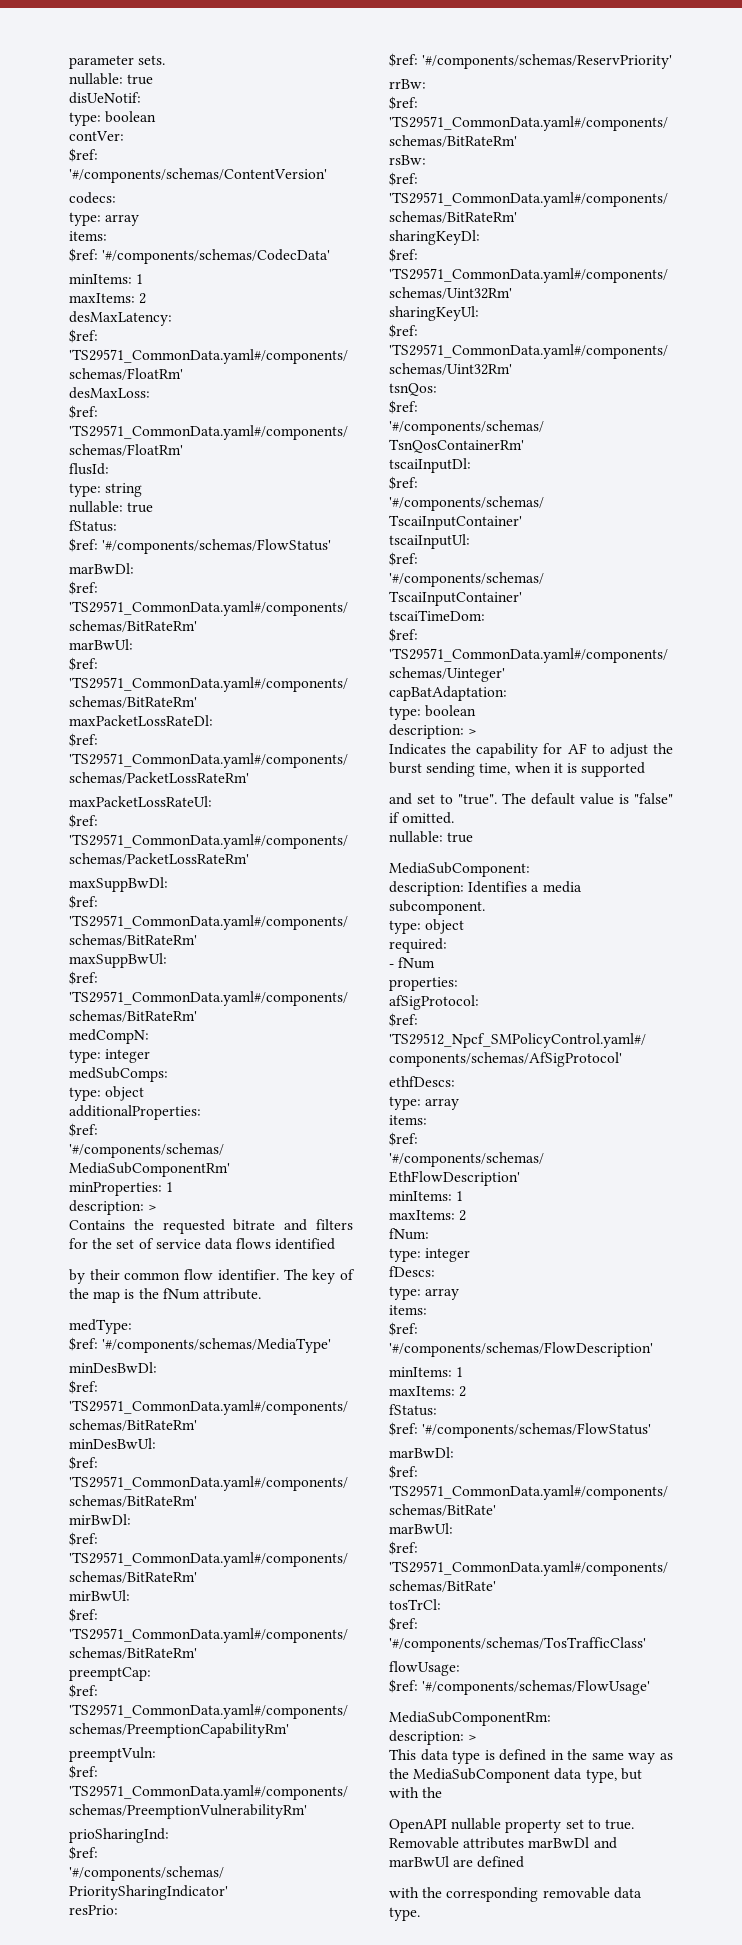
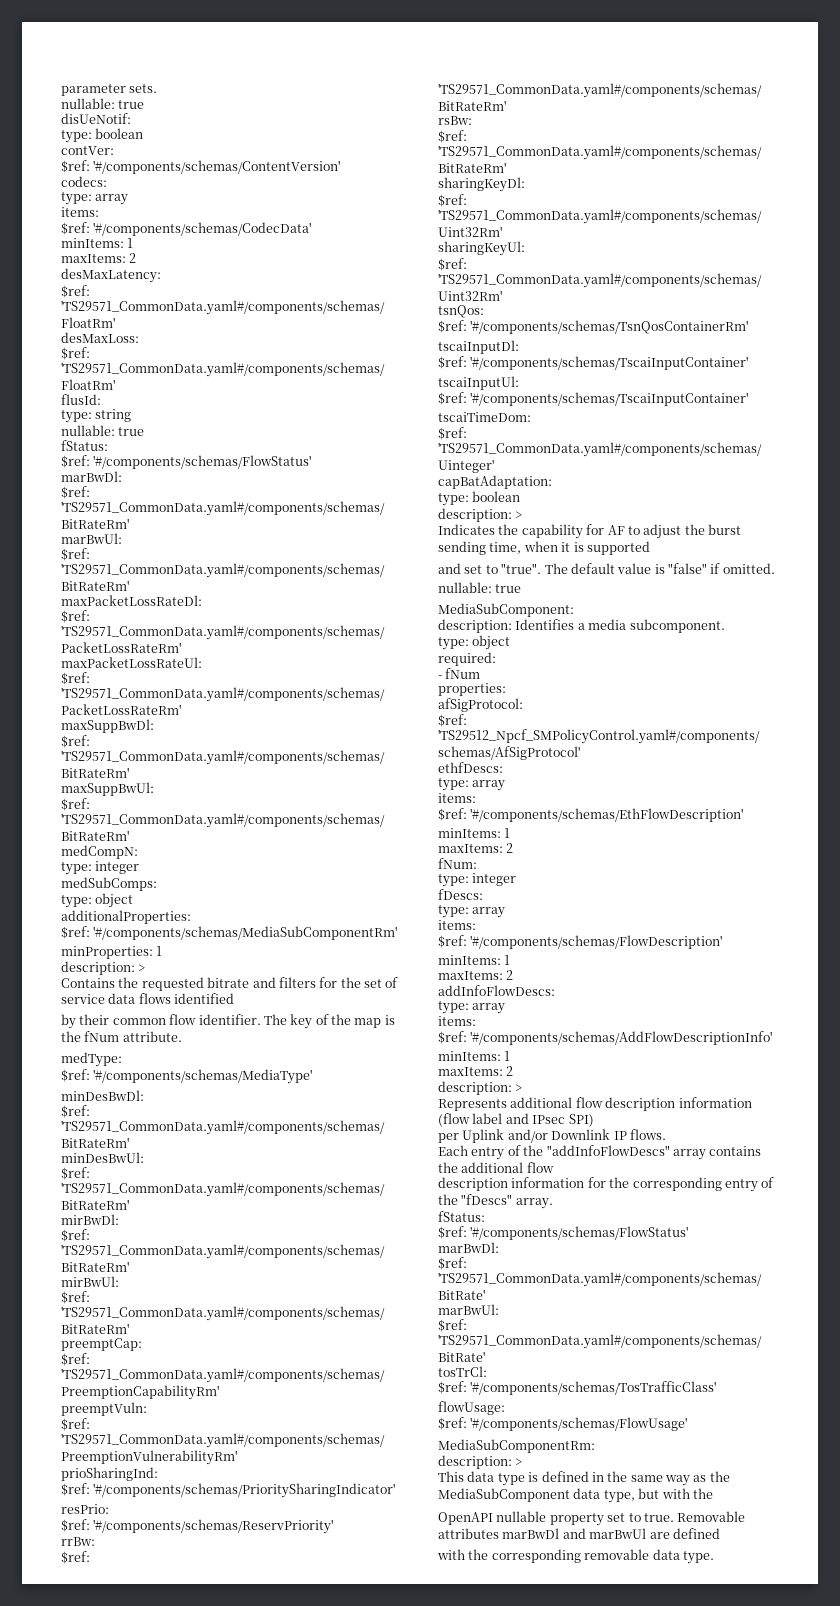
(467, 1391) none -> [438,985,555,996] [438,1001,506,1014] [438,1016,476,1026] [438,1031,773,1045] [438,1051,511,1061] [438,1066,514,1076] [438,1081,523,1095] [438,1097,752,1111] [438,1113,594,1127] [438,1129,666,1143] [438,1145,762,1160] [438,1162,554,1173] [438,1177,775,1192] [438,1194,553,1209] // addInfoFlowDescs: // type: array // items: // $ref: '#/components/schemas/AddFlowDescriptionInfo' // minItems: 1 // maxItems: 2 // description: > // Represents additional flow description information (flow label and IPsec SPI) // per Uplink and/or Downlink IP flows. // Each entry of the "addInfoFlowDescs" array contains the additional flow // description information for the corresponding entry of the "fDescs" array.

